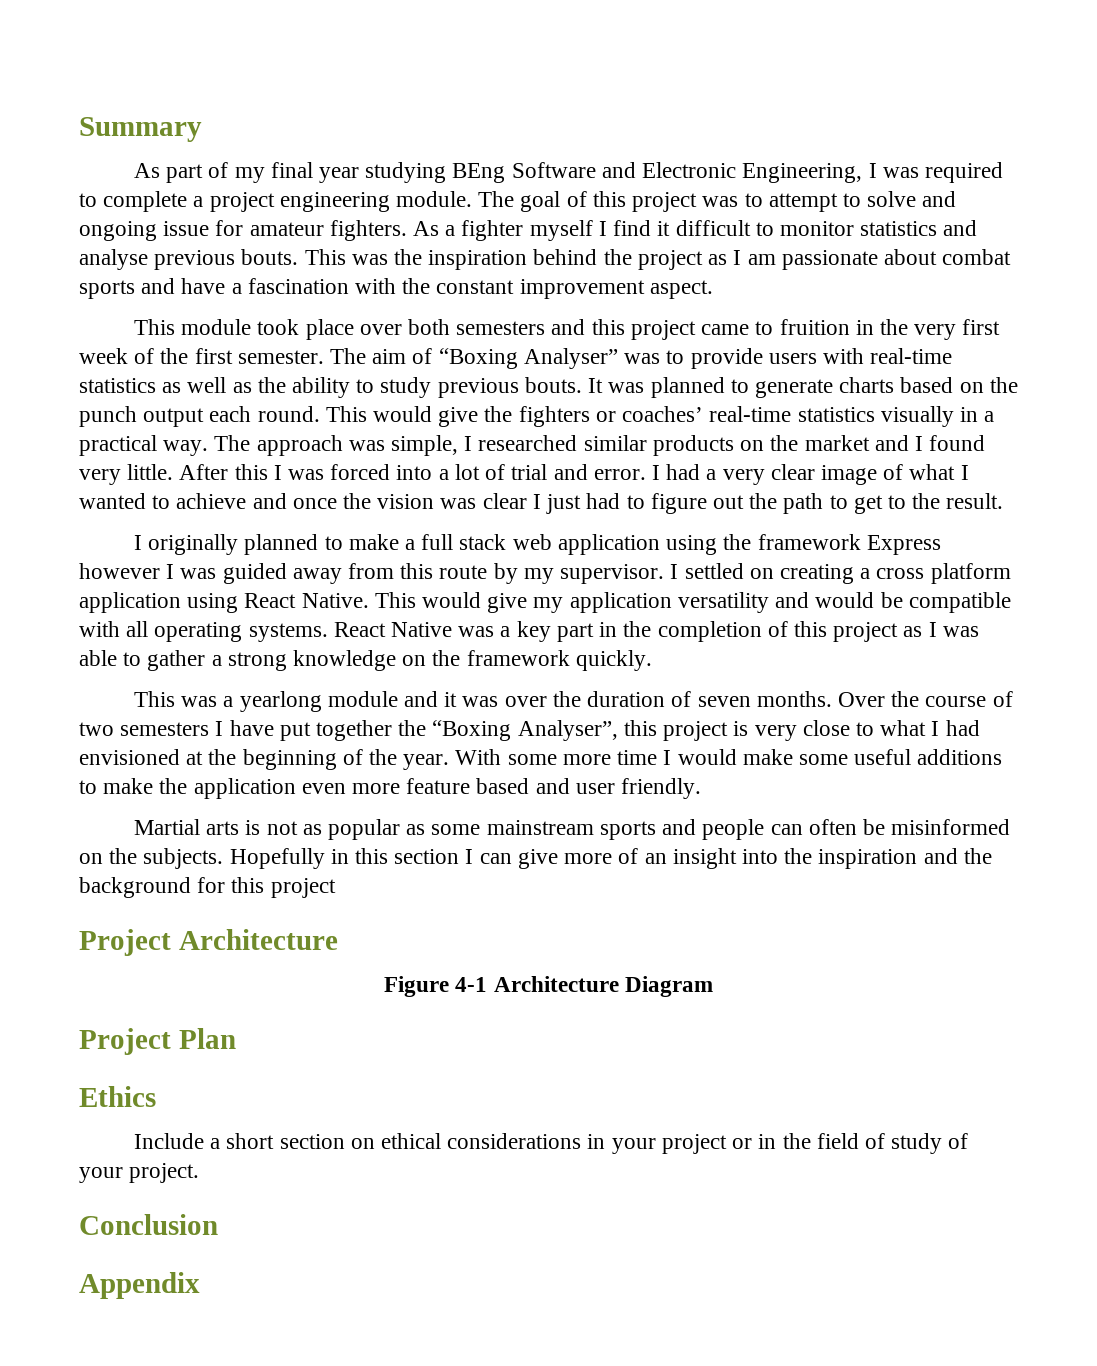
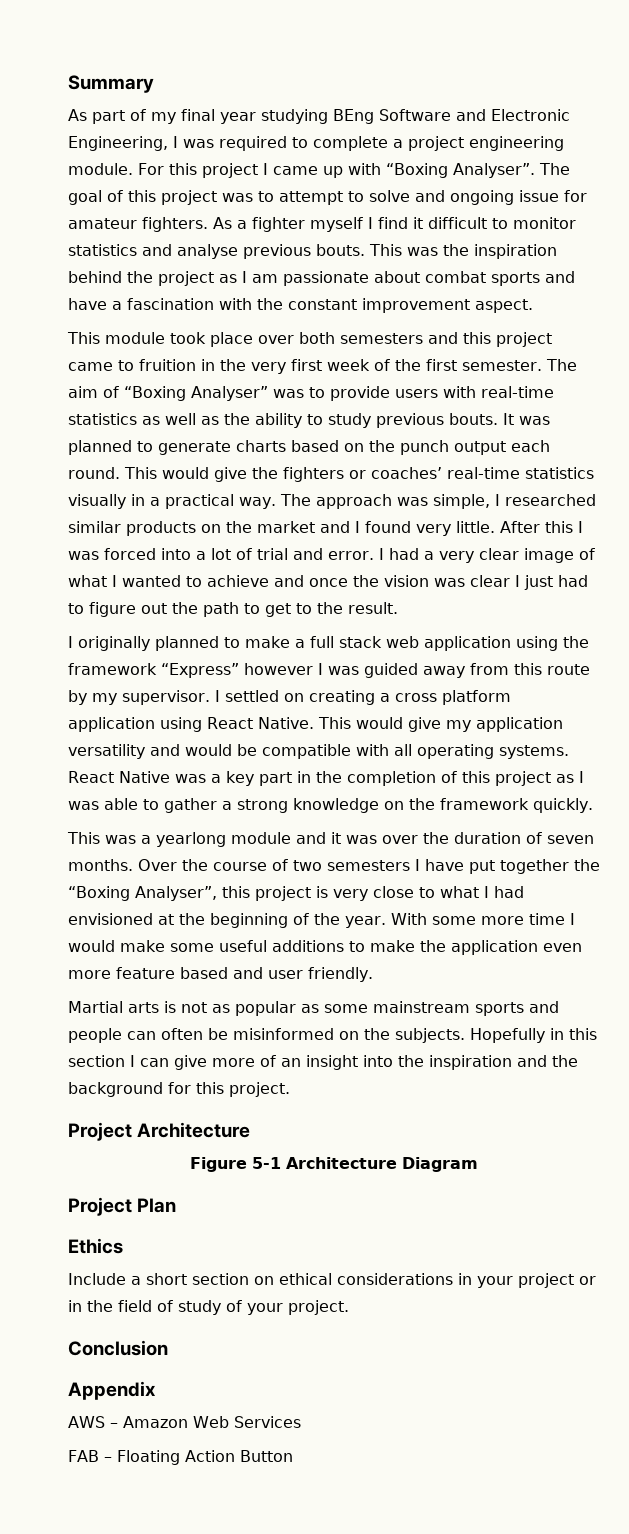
(473, 199) none -> [138,163,535,178] For this project I came up with “Boxing Analyser”.
[866,535,941,555] Express -> [161,663,239,678] “Express”
[270,878,336,898] project -> [229,1082,290,1097] project.
[455,977,488,992] 4-1 -> [252,1157,281,1169] 5-1
(200, 1285) none -> [68,1416,301,1428] [68,1450,293,1465] // AWS – Amazon Web Services // FAB – Floating Action Button

